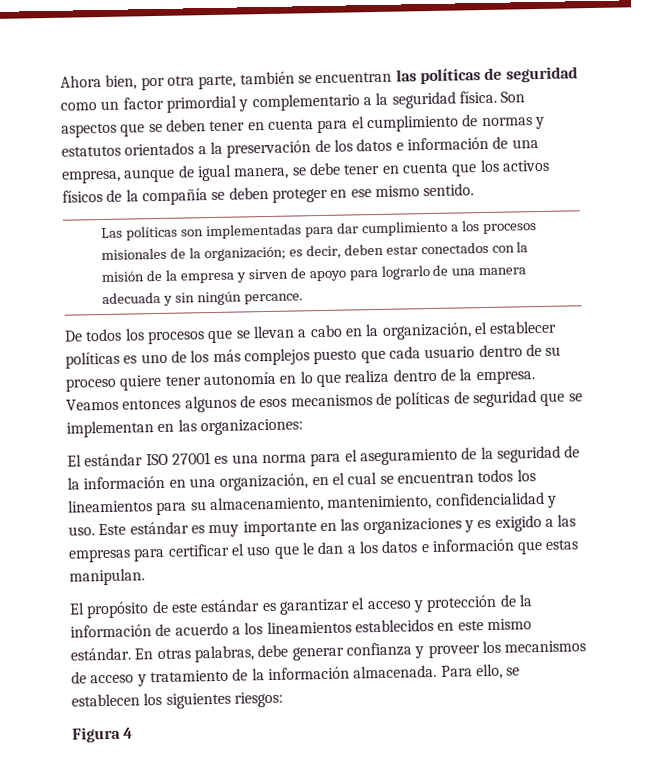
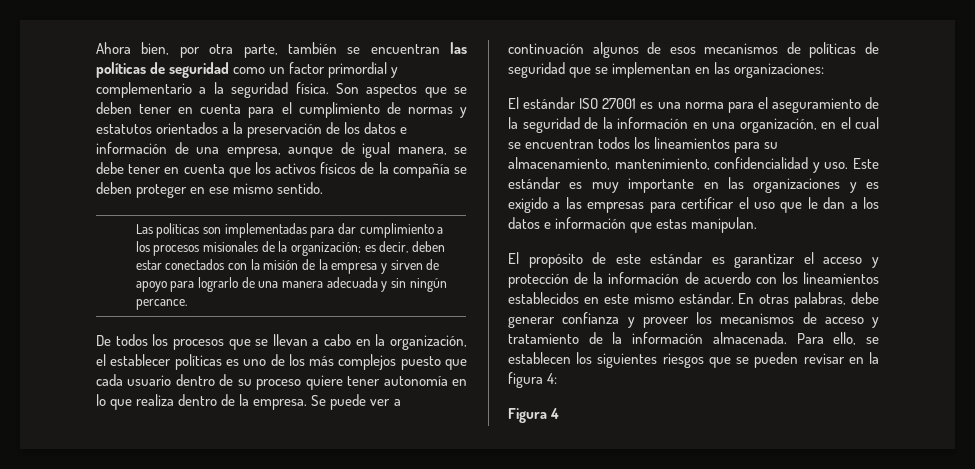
[66,398,182,411] Veamos entonces -> [311,394,401,410] [508,43,584,54] Se puede ver a continuación
[231,626,241,635] a -> [755,277,777,284] con
[233,691,283,708] riesgos: -> [662,352,879,368] [508,372,558,388] riesgos que se pueden revisar en la figura 4:

